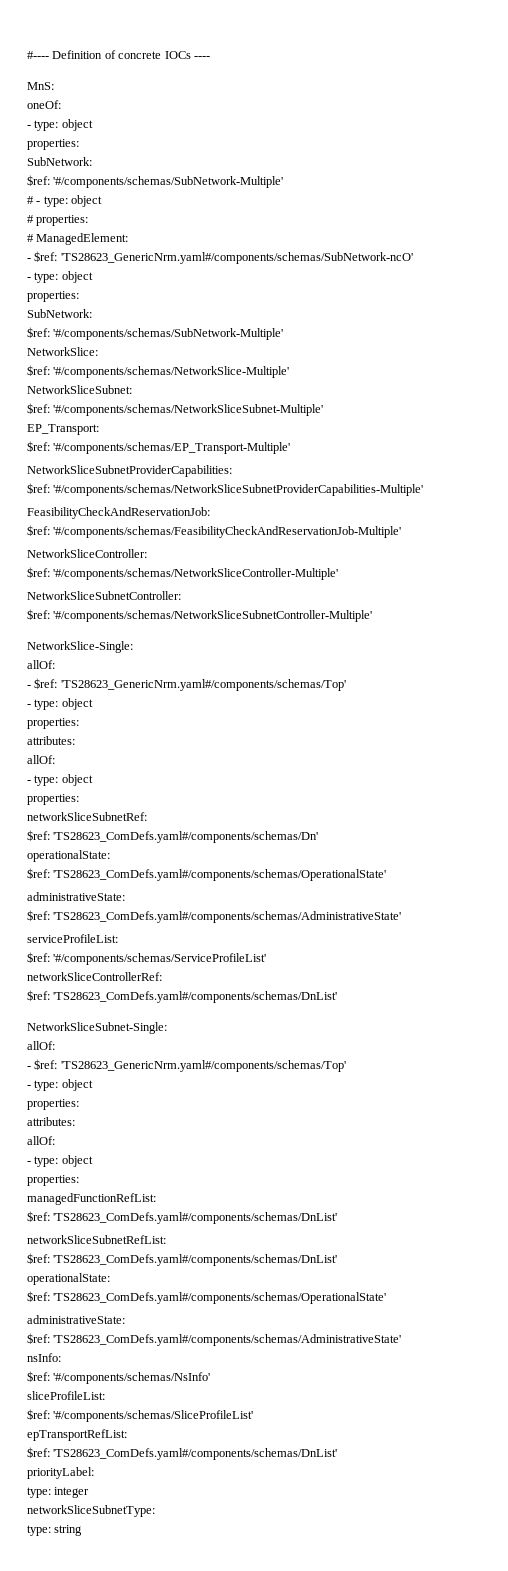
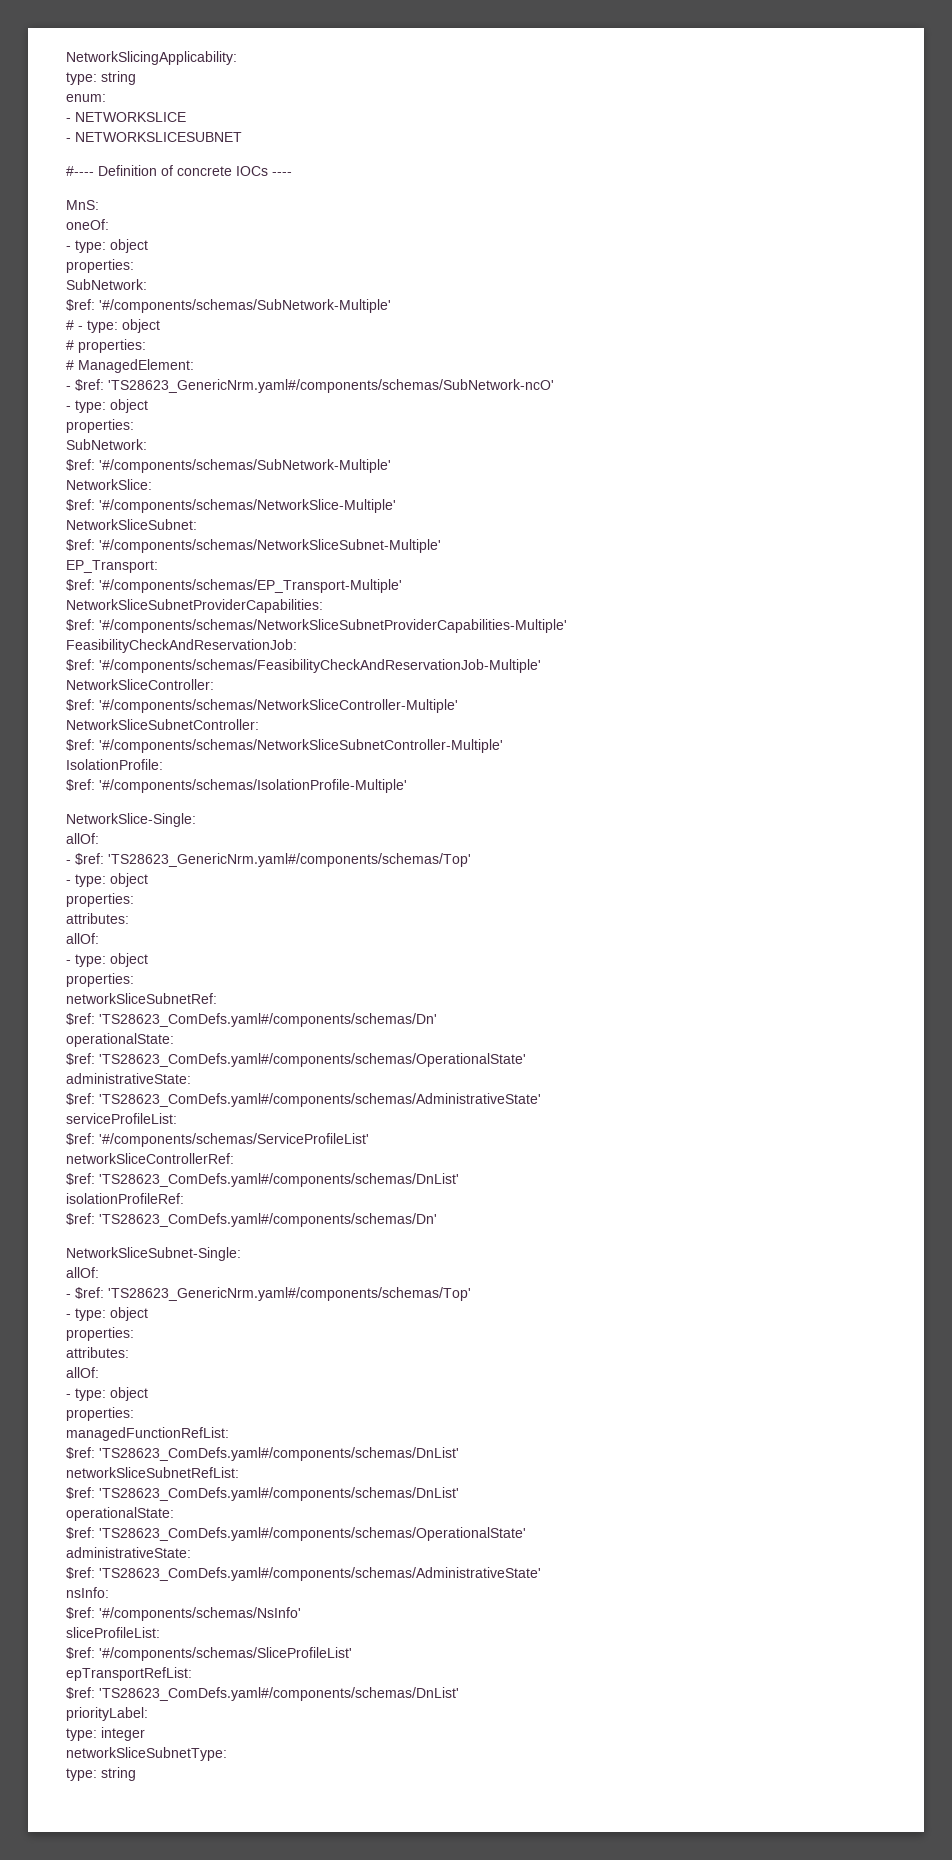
(27, 55) none -> [66,51,237,65] [66,71,136,85] [66,94,106,102] [66,112,186,122] [66,132,242,142] NetworkSlicingApplicability: // type: string // enum: // - NETWORKSLICE // - NETWORKSLICESUBNET //
(373, 616) none -> [66,759,163,770] [66,779,407,793] // IsolationProfile: // $ref: '#/components/schemas/IsolationProfile-Multiple'
(338, 997) none -> [66,1193,184,1204] [66,1213,437,1227] // isolationProfileRef: // $ref: 'TS28623_ComDefs.yaml#/components/schemas/Dn'

